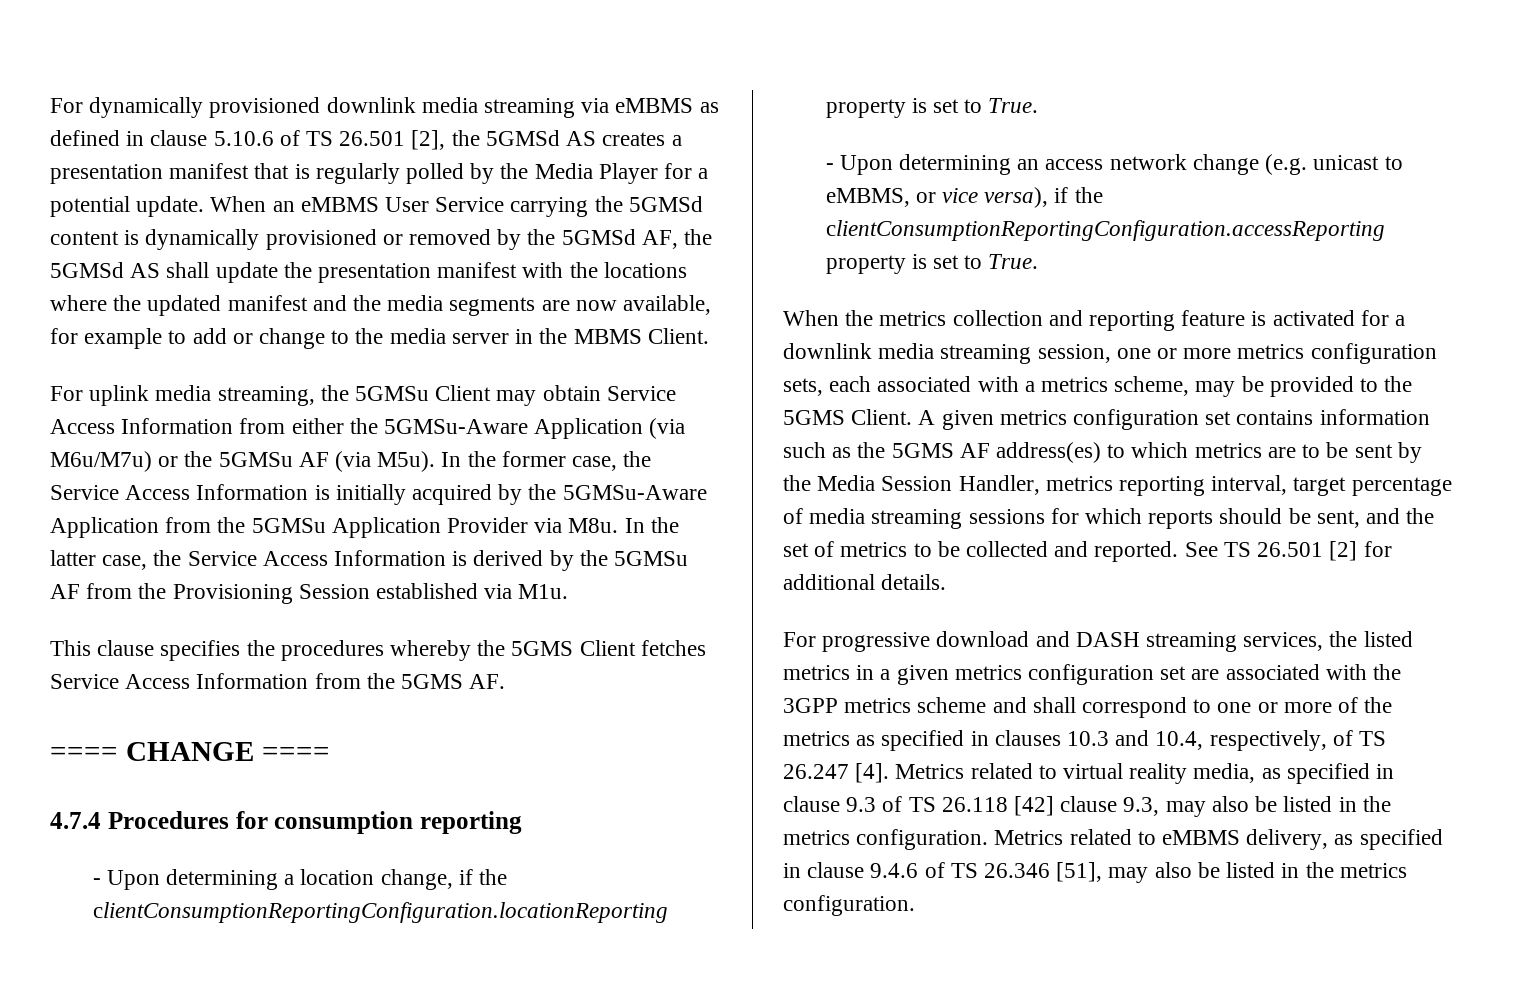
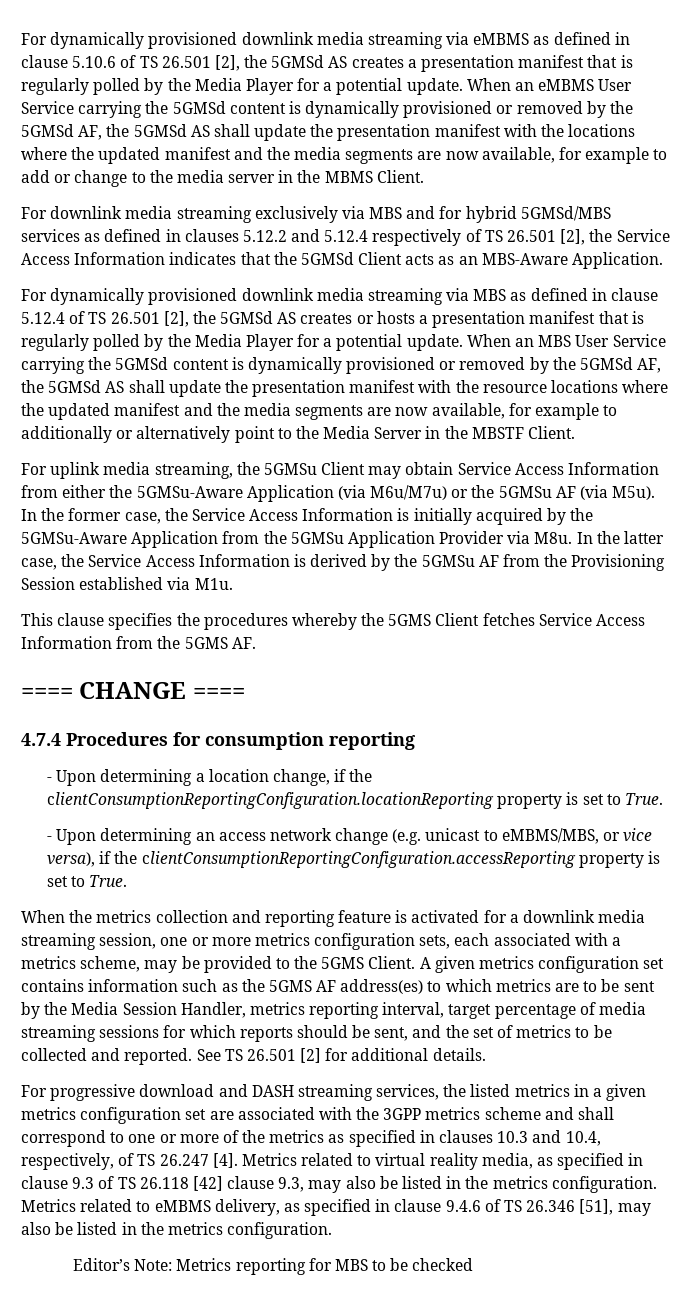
(709, 336) none -> [21,206,611,223] [21,229,670,246] [21,252,664,269] [21,288,659,305] [21,311,644,328] [21,334,666,351] [21,357,662,374] [21,380,669,397] [21,403,618,420] [21,426,576,443] // For downlink media streaming exclusively via MBS and for hybrid 5GMSd/MBS services as defined in clauses 5.12.2 and 5.12.4 respectively of TS 26.501 [2], the Service Access Information indicates that the 5GMSd Client acts as an MBS-Aware Application. // For dynamically provisioned downlink media streaming via MBS as defined in clause 5.12.4 of TS 26.501 [2], the 5GMSd AS creates or hosts a presentation manifest that is regularly polled by the Media Player for a potential update. When an MBS User Service carrying the 5GMSd content is dynamically provisioned or removed by the 5GMSd AF, the 5GMSd AS shall update the presentation manifest with the resource locations where the updated manifest and the media segments are now available, for example to additionally or alternatively point to the Media Server in the MBSTF Client.
[825,188,910,207] eMBMS, -> [501,828,599,844] eMBMS/MBS,
(915, 905) none -> [72,1258,474,1275] // Editor’s Note: Metrics reporting for MBS to be checked

